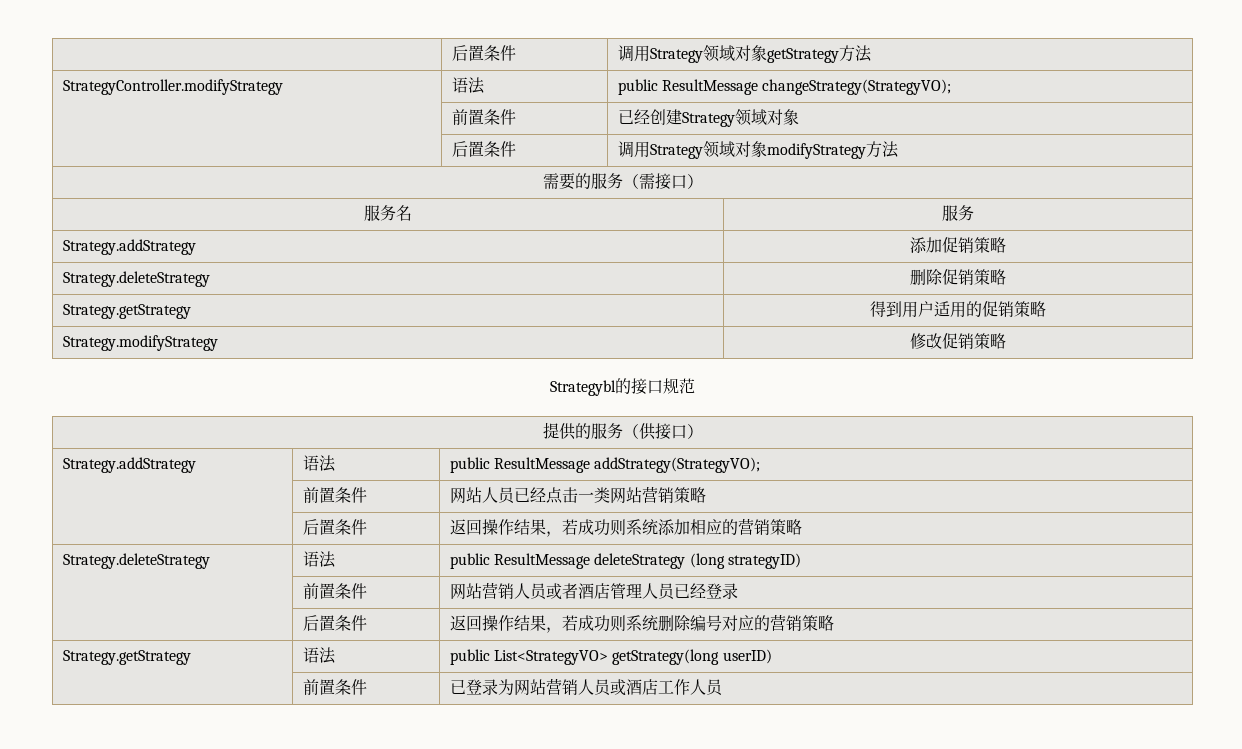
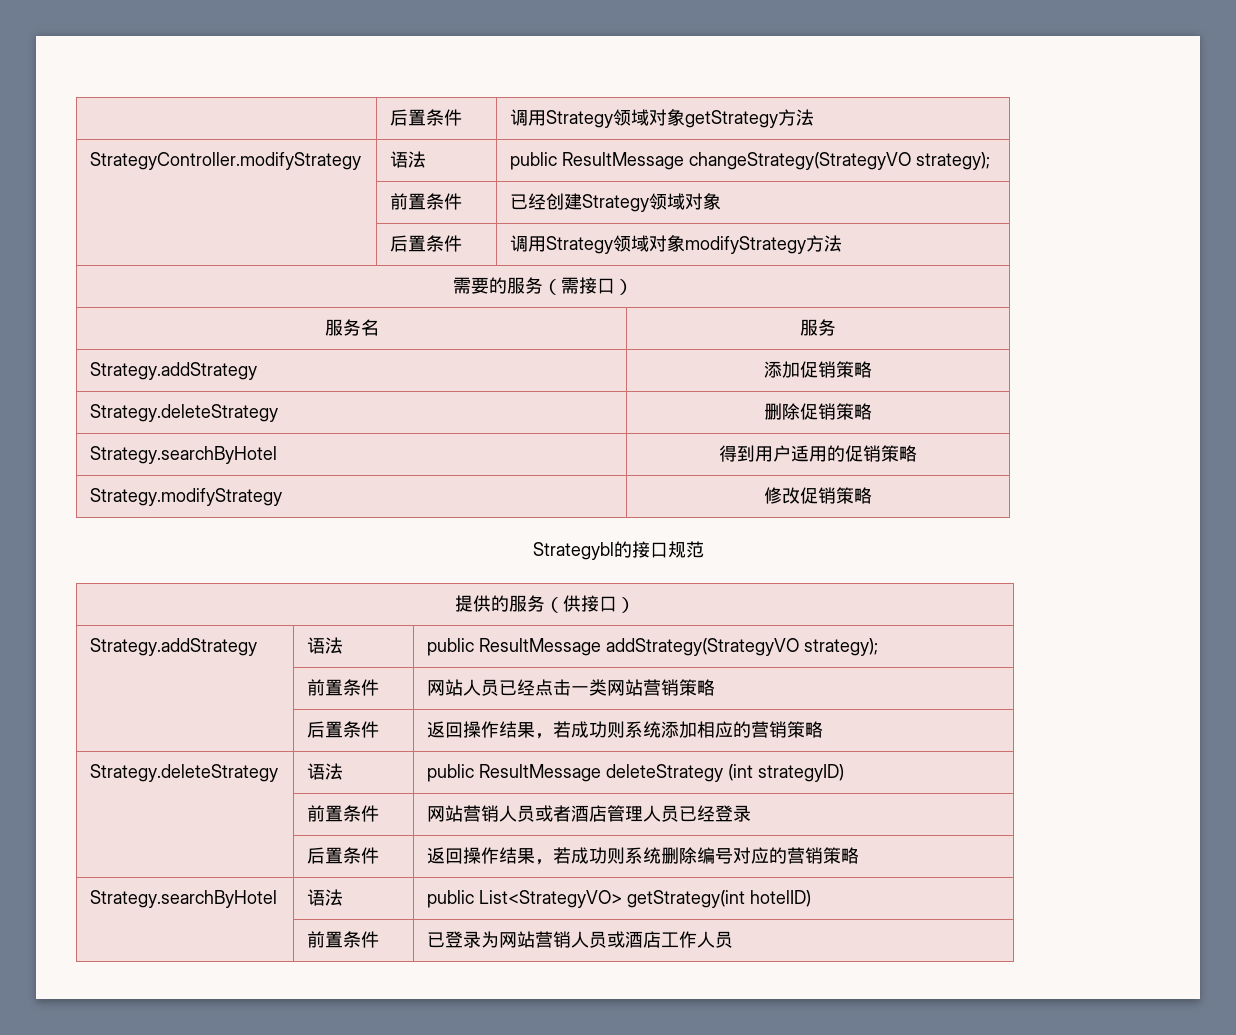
[762,79,952,95] changeStrategy(StrategyVO); -> [689,152,991,170] changeStrategy(StrategyVO strategy);
[62,304,191,319] Strategy.getStrategy -> [90,446,278,464] Strategy.searchByHotel
[594,457,761,473] addStrategy(StrategyVO); -> [606,638,879,656] addStrategy(StrategyVO strategy);
[689,553,725,569] (long -> [728,764,754,781] (int
[62,650,191,665] Strategy.getStrategy -> [90,890,278,908] Strategy.searchByHotel
[612,649,772,665] getStrategy(long userID) -> [627,890,812,908] getStrategy(int hotelID)

